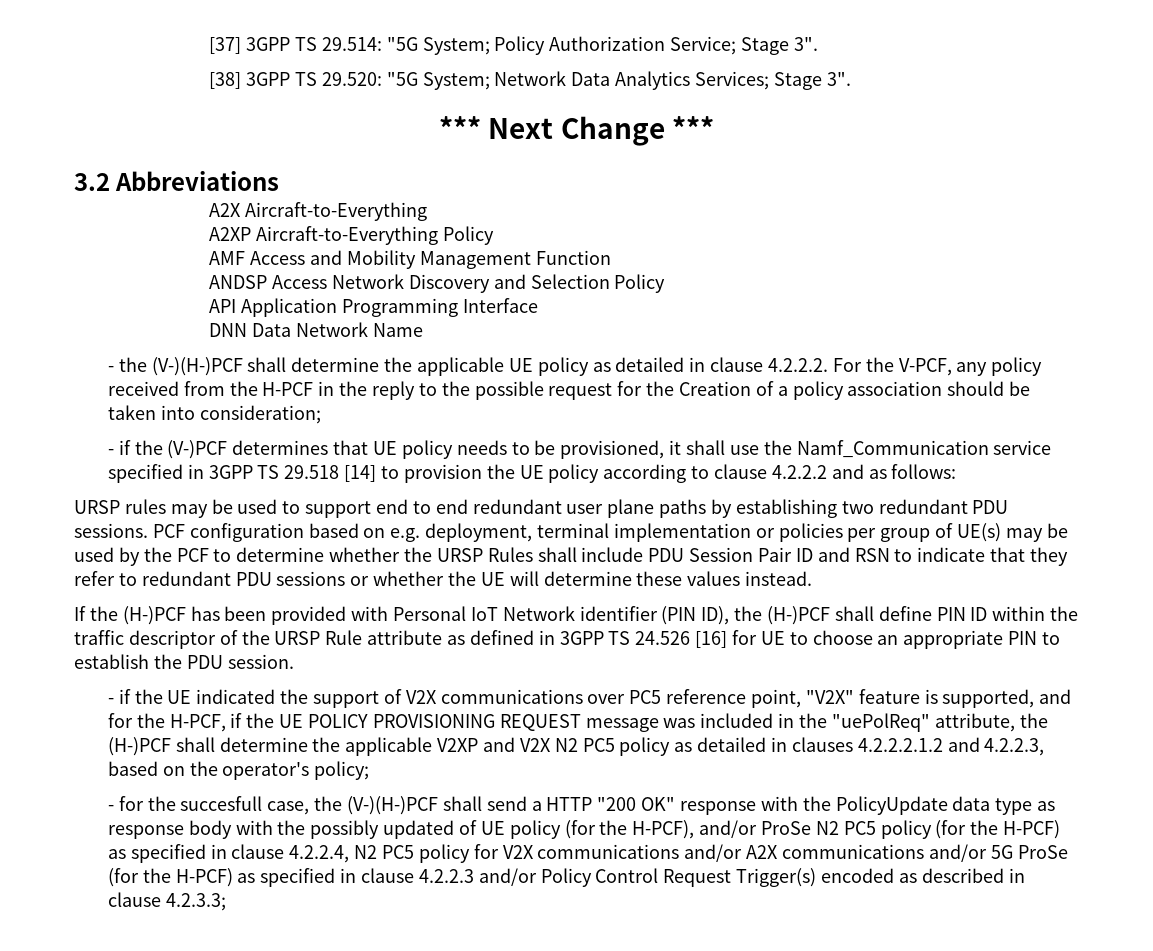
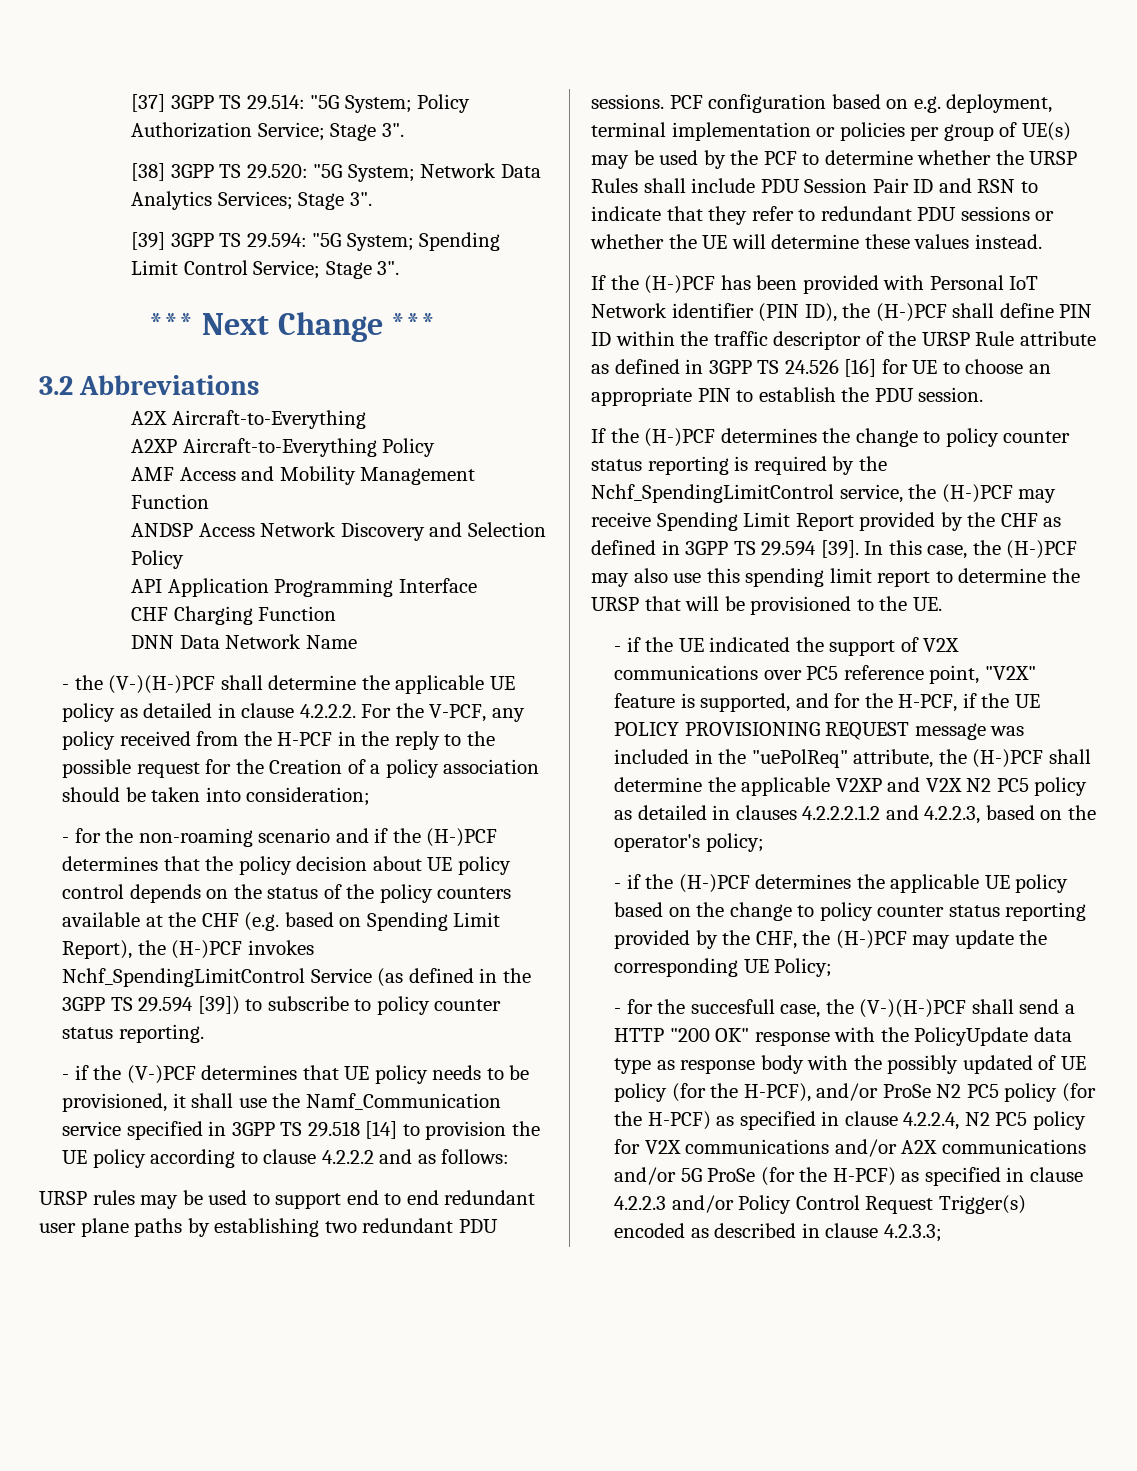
(851, 79) none -> [131,232,501,251] [131,260,400,279] // [39] 3GPP TS 29.594: "5G System; Spending Limit Control Service; Stage 3".
(538, 305) none -> [131,606,337,625] // CHF Charging Function
(321, 414) none -> [62,828,498,847] [62,856,511,875] [62,884,512,903] [62,912,501,931] [62,940,314,959] [62,968,531,987] [62,996,502,1015] [62,1024,204,1043] // - for the non-roaming scenario and if the (H-)PCF determines that the policy decision about UE policy control depends on the status of the policy counters available at the CHF (e.g. based on Spending Limit Report), the (H-)PCF invokes Nchf_SpendingLimitControl Service (as defined in the 3GPP TS 29.594 [39]) to subscribe to policy counter status reporting.
(294, 661) none -> [591,428,1071,447] [591,456,887,475] [591,484,1057,503] [591,512,1062,531] [591,540,1078,559] [591,568,1080,587] [591,596,942,615] // If the (H-)PCF determines the change to policy counter status reporting is required by the Nchf_SpendingLimitControl service, the (H-)PCF may receive Spending Limit Report provided by the CHF as defined in 3GPP TS 29.594 [39]. In this case, the (H-)PCF may also use this spending limit report to determine the URSP that will be provisioned to the UE.
(370, 770) none -> [614,874,1069,893] [614,902,1087,921] [614,930,1048,949] [614,958,833,977] // - if the (H-)PCF determines the applicable UE policy based on the change to policy counter status reporting provided by the CHF, the (H-)PCF may update the corresponding UE Policy;

